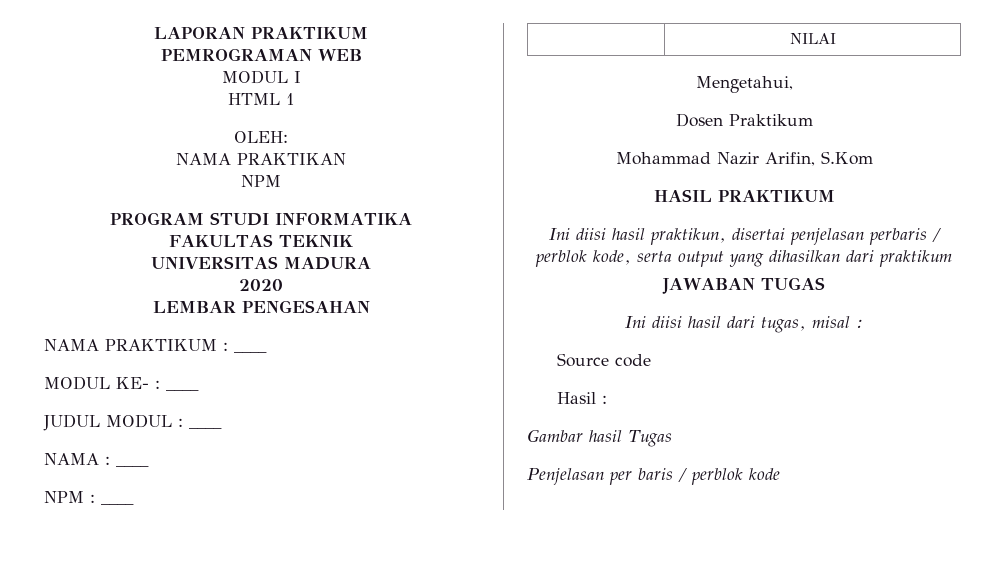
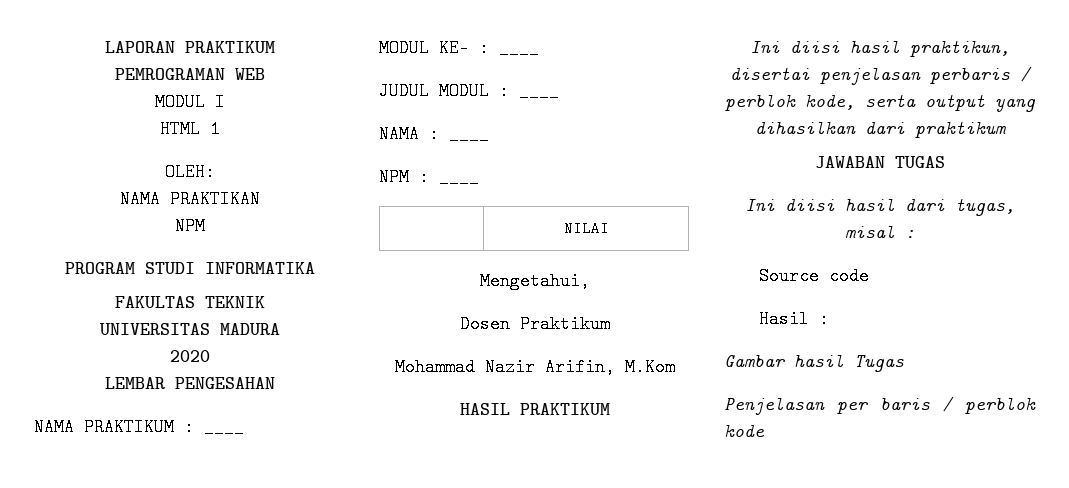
[820,151,873,165] S.Kom -> [624,358,675,376] M.Kom

